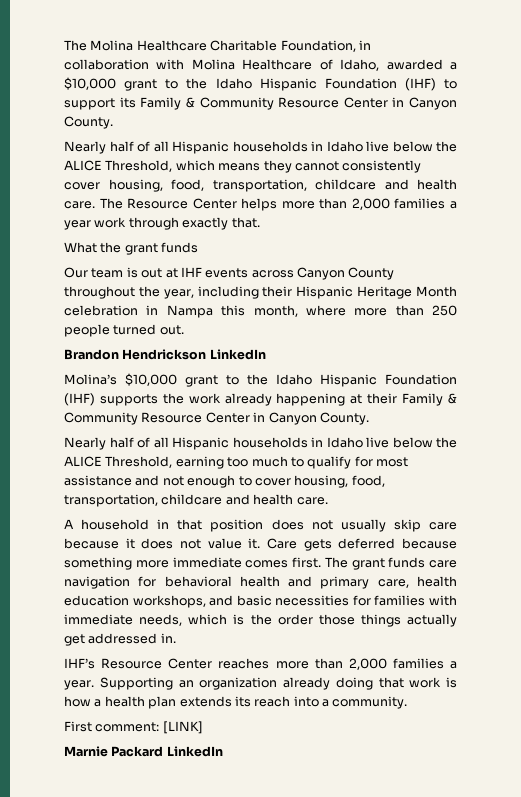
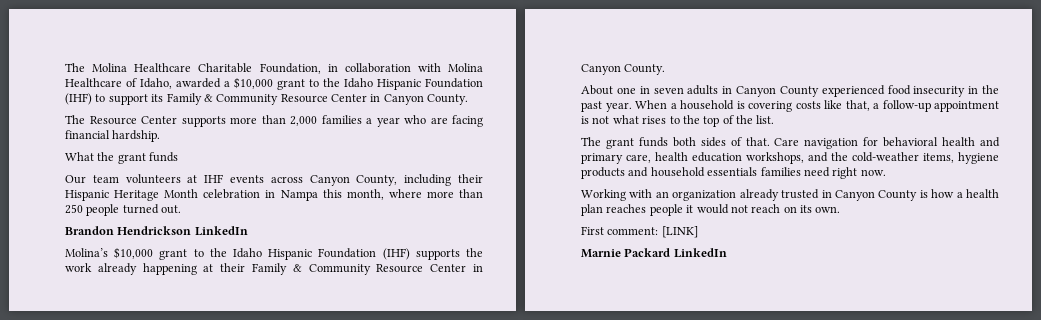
[64,141,457,154] [64,160,422,173] [64,179,457,192] [64,201,95,209] Nearly half of all Hispanic households in Idaho live below the ALICE Threshold, which means they cannot consistently cover housing, food, transportation, childcare and health care. -> (469, 99) none
[241,198,278,211] helps -> [181,116,226,127] supports
[94,217,260,230] work through exactly that. -> [404,115,483,127] [65,130,161,142] who are facing financial hardship.
[126,267,163,278] is out -> [125,174,181,184] volunteers
[348,267,395,280] [64,286,194,299] County throughout the year, -> [356,175,398,186] County,
[64,437,457,450] [64,456,408,469] [64,475,385,488] [64,494,328,507] [64,519,457,532] [64,538,457,551] [64,557,457,570] Nearly half of all Hispanic households in Idaho live below the ALICE Threshold, earning too much to qualify for most assistance and not enough to cover housing, food, transportation, childcare and health care. // A household in that position does not usually skip care because it does not value it. Care gets deferred because something more immediate comes first. The grant funds care -> [581,85,999,97] [581,100,999,112] [581,115,775,127] [581,137,800,149] About one in seven adults in Canyon County experienced food insecurity in the past year. When a household is covering costs like that, a follow-up appointment is not what rises to the top of the list. // The grant funds both sides of that. Care
[236,595,457,606] [64,614,457,627] [64,633,176,646] [64,658,457,670] [64,677,442,690] basic necessities for families with immediate needs, which is the order those things actually get addressed in. // IHF’s Resource Center reaches more than 2,000 families a year. Supporting an organization already doing that work -> [831,152,999,164] [581,167,886,179] [581,189,918,201] the cold-weather items, hygiene products and household essentials families need right now. // Working with an organization already trusted in Canyon County
[179,696,408,709] extends its reach into a community. -> [606,204,841,216] reaches people it would not reach on its own.

